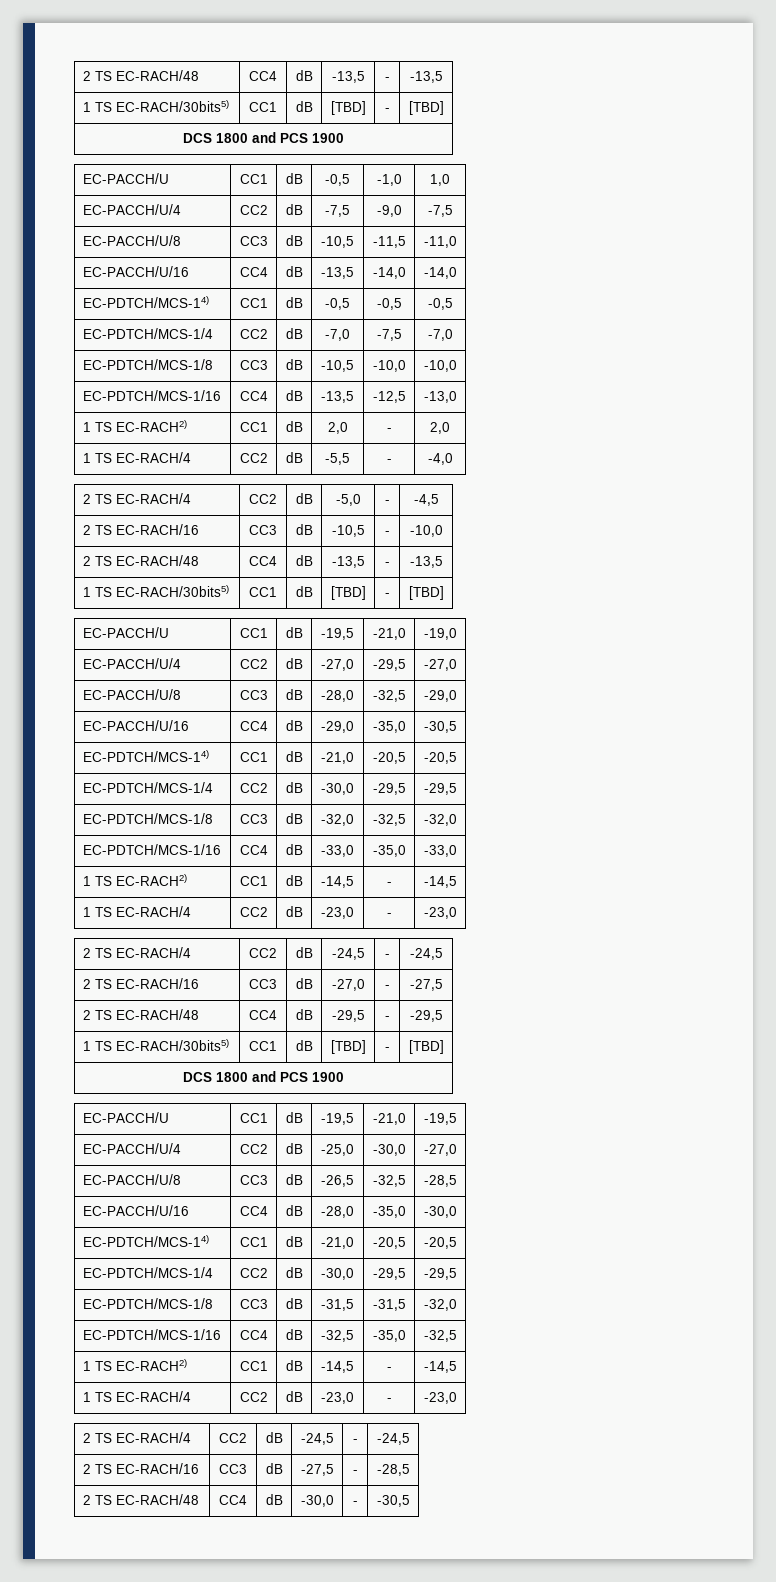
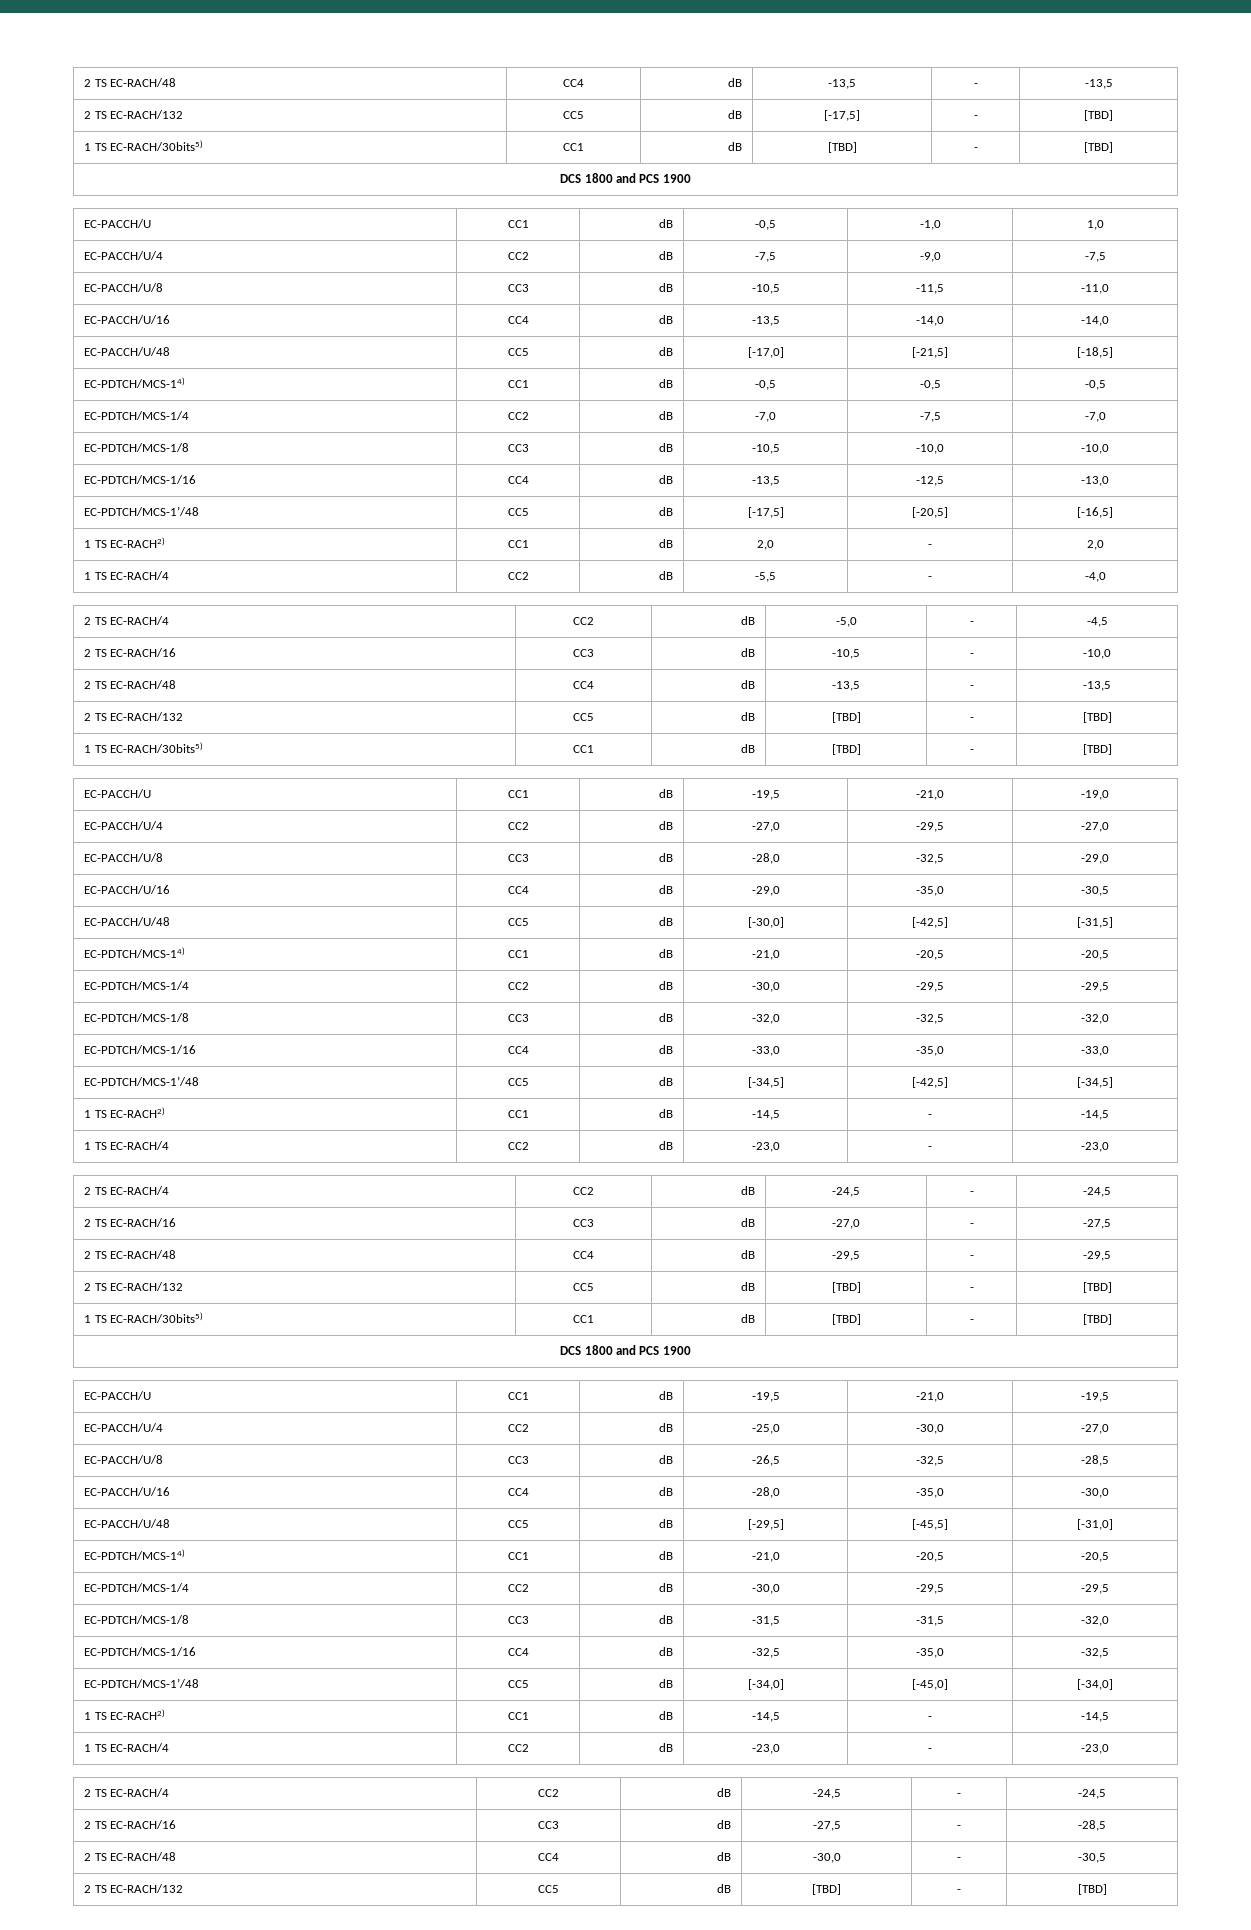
[82,70,199,81] [249,71,277,81] [296,70,314,81] [331,71,365,83] [384,77,390,81] [409,71,443,83] 2 TS EC-RACH/48 | CC4 | dB | -13,5 | - | -13,5 -> [84,78,176,87] [563,79,584,87] [727,78,742,87] [828,79,856,89] [973,83,978,87] [1084,79,1113,89] [84,110,183,119] [563,111,584,119] [727,110,742,119] [824,110,860,121] [973,115,978,119] [1084,110,1113,121] 2 TS EC-RACH/48 | CC4 | dB | -13,5 | - | -13,5 // 2 TS EC-RACH/132 | CC5 | dB | [-17,5] | - | [TBD]
(457, 273) none -> [84,347,171,356] [507,348,529,356] [658,347,673,356] [747,347,784,358] [912,347,948,358] [1077,347,1113,358] // EC-PACCH/U/48 | CC5 | dB | [-17,0] | [-21,5] | [-18,5]
(457, 397) none -> [84,506,200,516] [507,508,529,516] [658,507,673,516] [747,507,784,518] [912,507,948,518] [1077,507,1113,518] // EC-PDTCH/MCS-1’/48 | CC5 | dB | [-17,5] | [-20,5] | [-16,5]
(443, 562) none -> [84,712,183,721] [573,713,594,721] [740,712,755,721] [831,712,861,723] [969,717,974,721] [1082,712,1112,723] // 2 TS EC-RACH/132 | CC5 | dB | [TBD] | - | [TBD]
(457, 727) none -> [84,917,171,926] [507,918,529,926] [658,917,673,926] [747,917,784,928] [912,917,948,928] [1077,917,1113,928] // EC-PACCH/U/48 | CC5 | dB | [-30,0] | [-42,5] | [-31,5]
(457, 851) none -> [84,1076,200,1086] [507,1078,529,1086] [658,1077,673,1086] [747,1077,784,1088] [912,1077,948,1088] [1077,1077,1113,1088] // EC-PDTCH/MCS-1’/48 | CC5 | dB | [-34,5] | [-42,5] | [-34,5]
(443, 1016) none -> [84,1282,183,1291] [573,1283,594,1291] [740,1282,755,1291] [831,1282,861,1293] [969,1287,974,1291] [1082,1282,1112,1293] // 2 TS EC-RACH/132 | CC5 | dB | [TBD] | - | [TBD]
(457, 1212) none -> [84,1519,171,1528] [507,1520,529,1528] [658,1519,673,1528] [747,1519,784,1530] [912,1519,948,1530] [1077,1519,1113,1530] // EC-PACCH/U/48 | CC5 | dB | [-29,5] | [-45,5] | [-31,0]
(457, 1336) none -> [84,1678,200,1688] [507,1680,529,1688] [658,1679,673,1688] [747,1679,784,1690] [912,1679,948,1690] [1077,1679,1113,1690] // EC-PDTCH/MCS-1’/48 | CC5 | dB | [-34,0] | [-45,0] | [-34,0]
(410, 1501) none -> [84,1884,183,1893] [538,1885,559,1893] [716,1884,731,1893] [812,1884,841,1895] [957,1889,961,1893] [1077,1884,1107,1895] // 2 TS EC-RACH/132 | CC5 | dB | [TBD] | - | [TBD]

